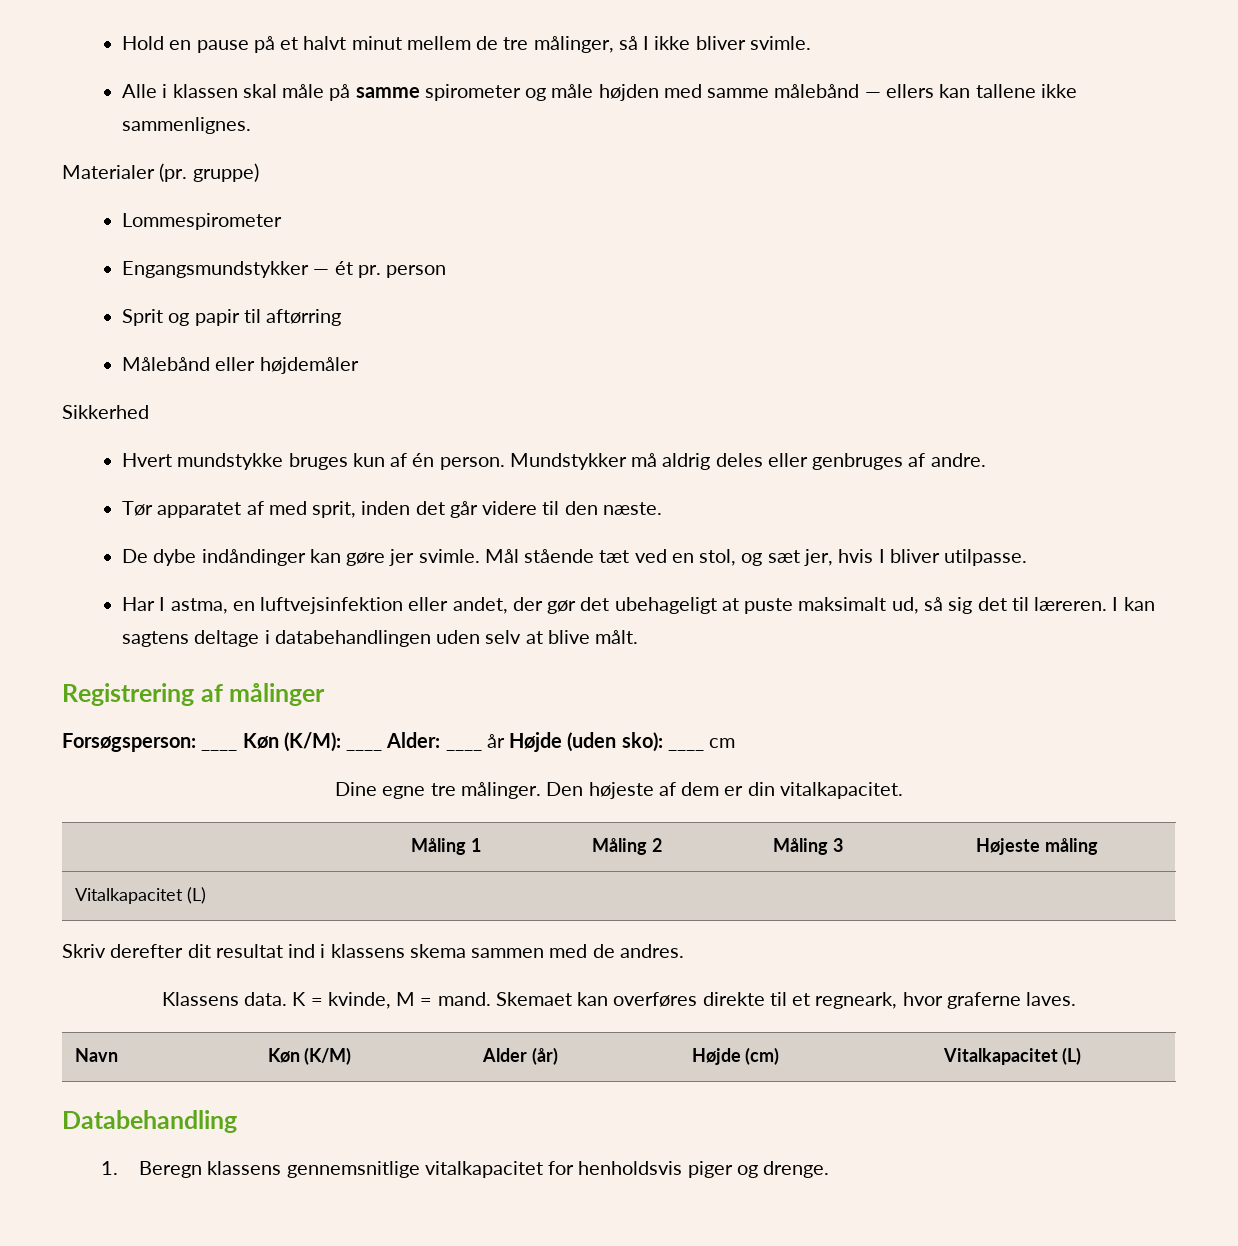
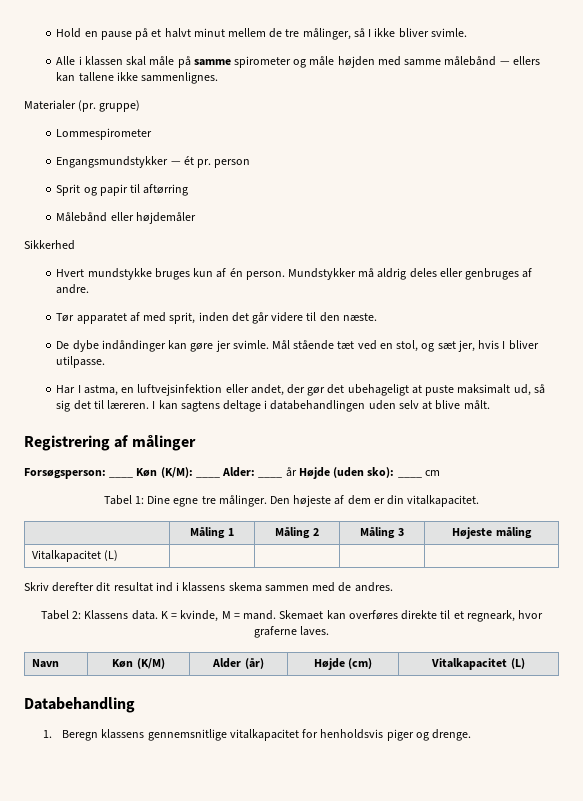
(736, 743) none -> [103,495,144,505] Tabel 1:
(684, 951) none -> [40,610,82,620] Tabel 2:

